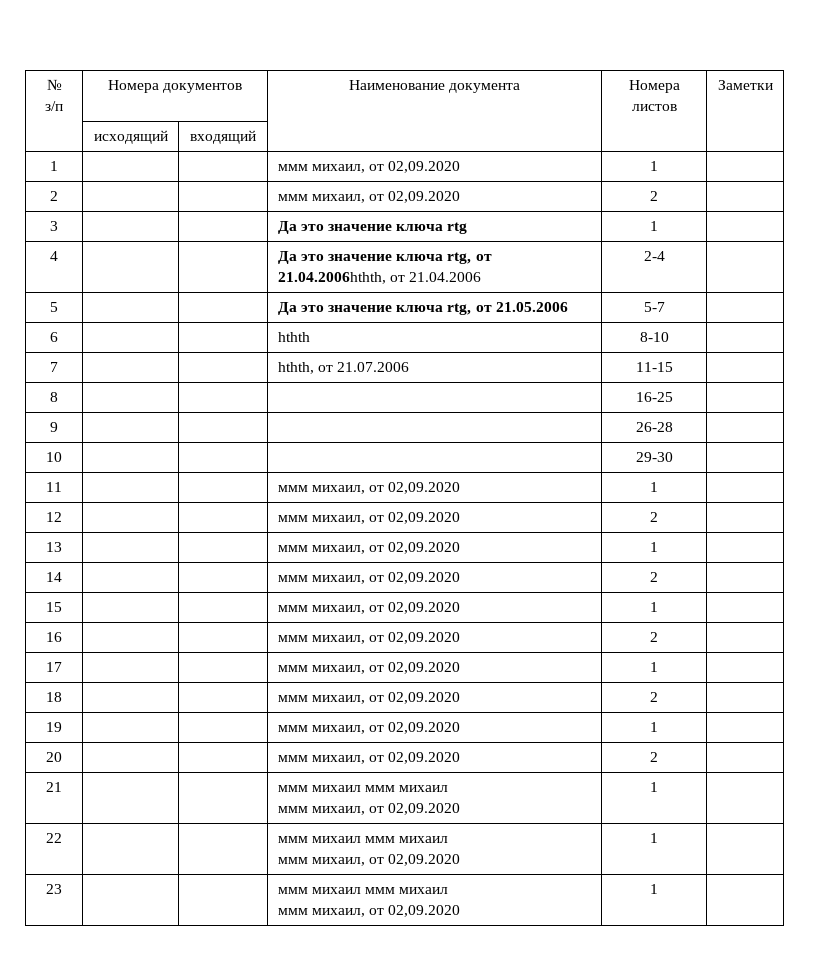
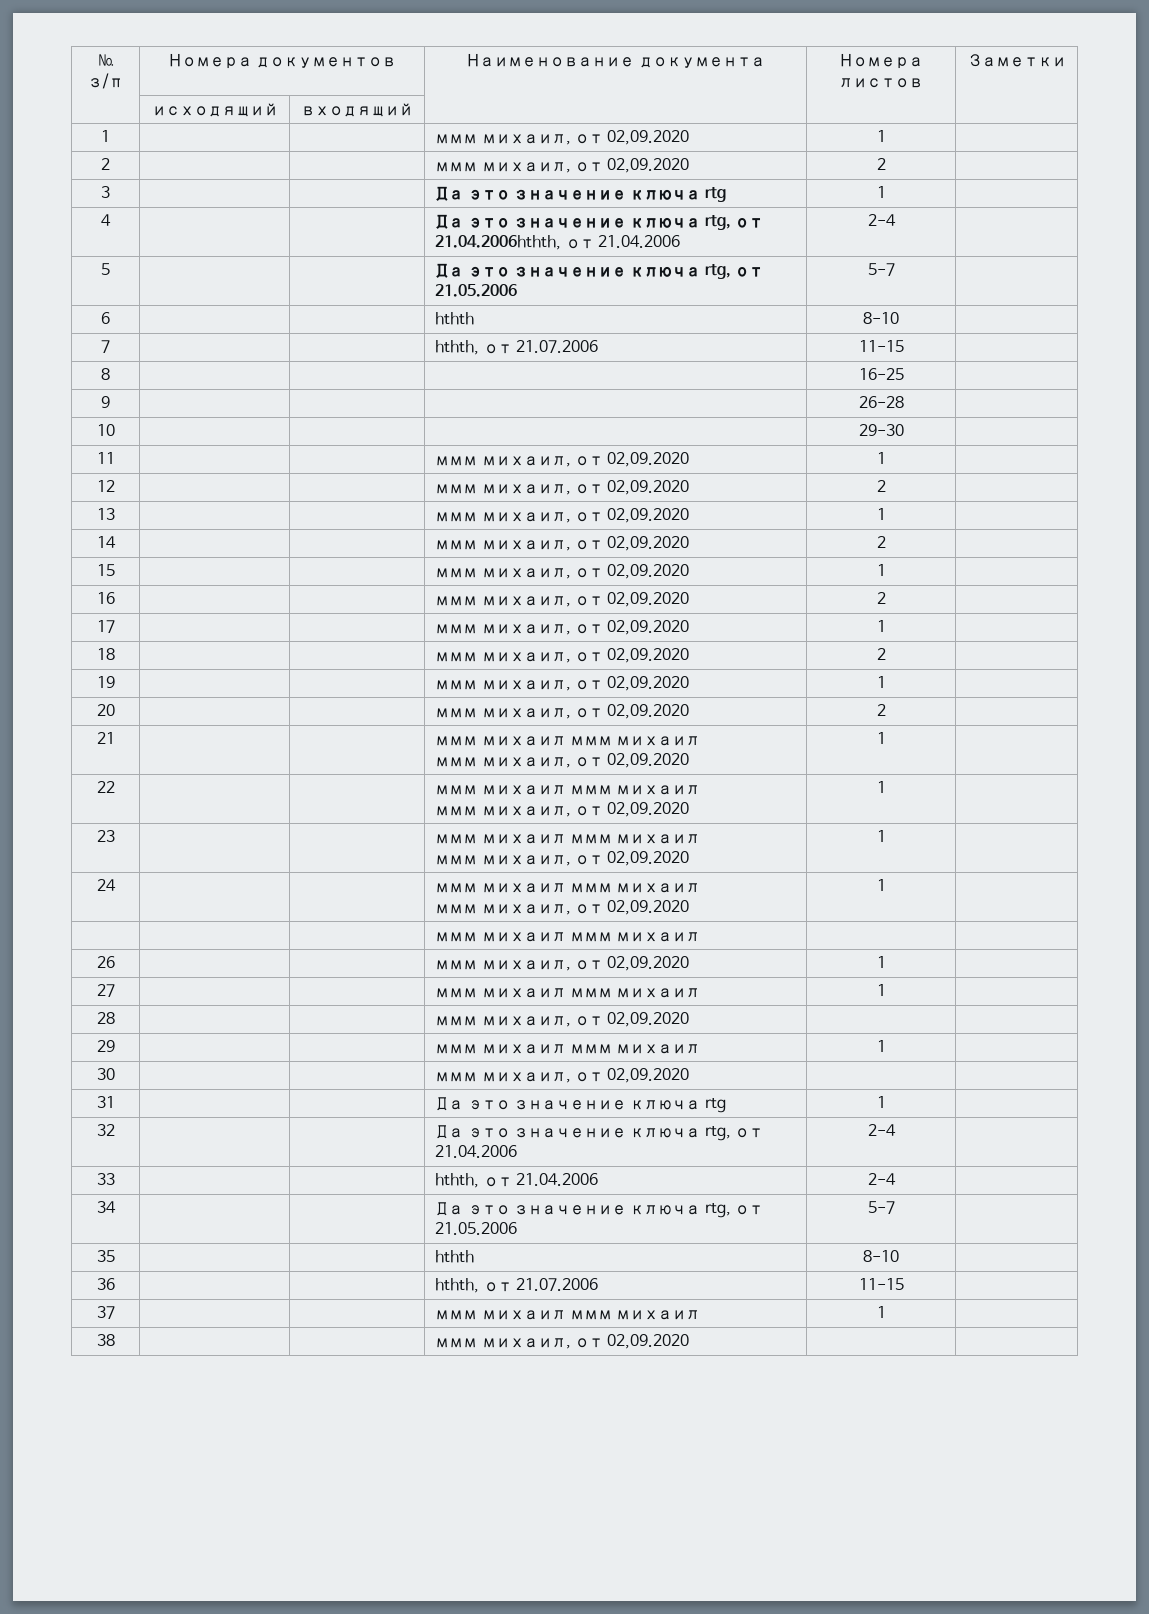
(658, 889) none -> [96,879,116,891] [435,883,701,893] [435,900,690,915] [876,879,886,891] [435,932,701,942] [96,956,115,968] [435,956,690,971] [876,956,886,968] [96,984,115,997] [435,988,701,998] [876,984,886,996] [96,1012,115,1024] [435,1012,690,1027] [96,1040,115,1052] [435,1044,701,1054] [876,1040,886,1052] [96,1068,115,1080] [435,1068,690,1083] [96,1096,115,1108] [435,1097,726,1113] [876,1096,886,1108] [96,1124,115,1136] [435,1125,763,1141] [435,1145,518,1158] [867,1124,896,1136] [96,1173,115,1185] [435,1173,599,1188] [867,1173,896,1185] [96,1201,116,1213] [435,1202,763,1218] [435,1222,518,1235] [867,1201,895,1214] [96,1250,115,1262] [435,1250,475,1263] [863,1250,899,1262] [96,1278,115,1290] [435,1278,599,1293] [858,1278,904,1290] [96,1306,115,1319] [435,1310,701,1320] [876,1306,886,1318] [96,1334,115,1346] [435,1334,690,1349] // 24 | | | ммм михаил ммм михаил // ммм михаил, от 02,09.2020 | 1 | // | | | ммм михаил ммм михаил | | // 26 | | | ммм михаил, от 02,09.2020 | 1 | // 27 | | | ммм михаил ммм михаил | 1 | // 28 | | | ммм михаил, от 02,09.2020 | | // 29 | | | ммм михаил ммм михаил | 1 | // 30 | | | ммм михаил, от 02,09.2020 | | // 31 | | | Да это значение ключа rtg | 1 | // 32 | | | Да это значение ключа rtg, от 21.04.2006 | 2-4 | // 33 | | | hthth, от 21.04.2006 | 2-4 | // 34 | | | Да это значение ключа rtg, от 21.05.2006 | 5-7 | // 35 | | | hthth | 8-10 | // 36 | | | hthth, от 21.07.2006 | 11-15 | // 37 | | | ммм михаил ммм михаил | 1 | // 38 | | | ммм михаил, от 02,09.2020 | |

